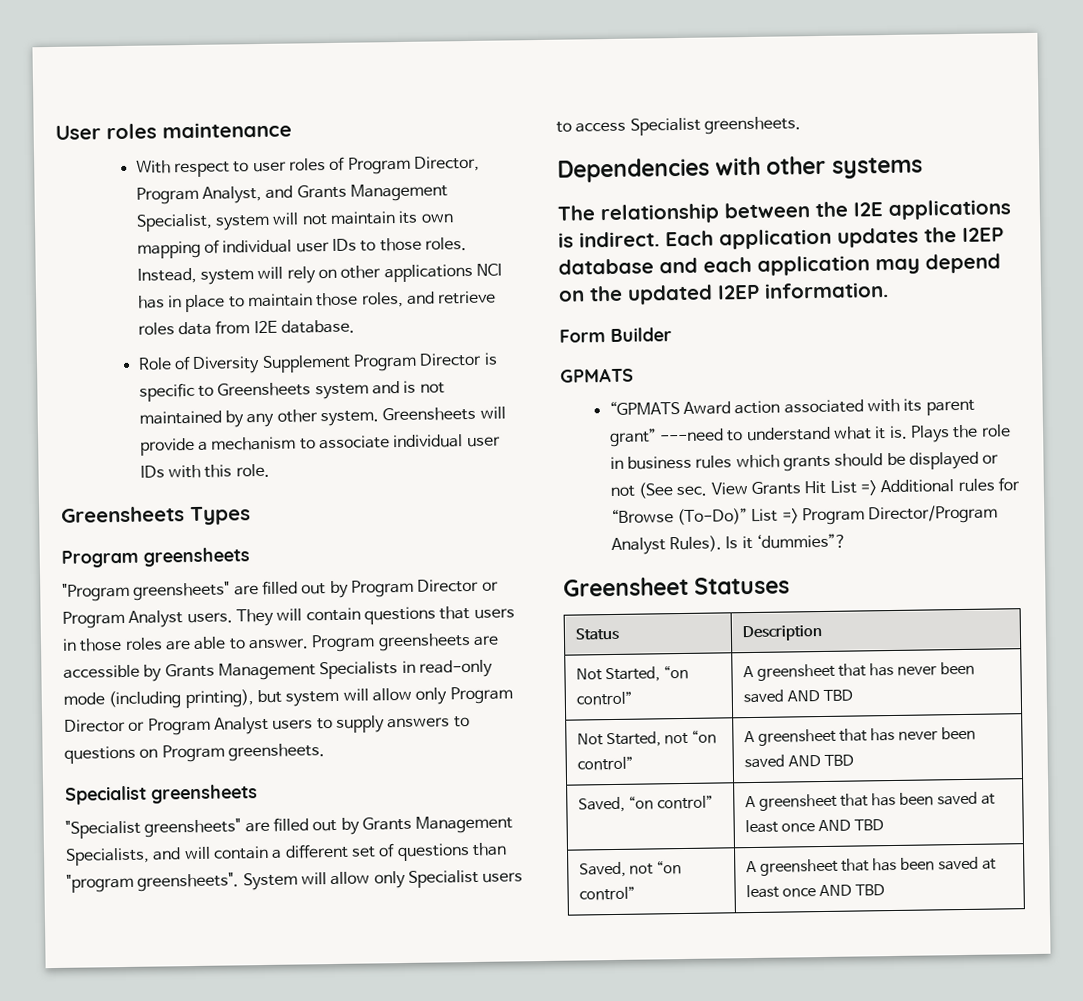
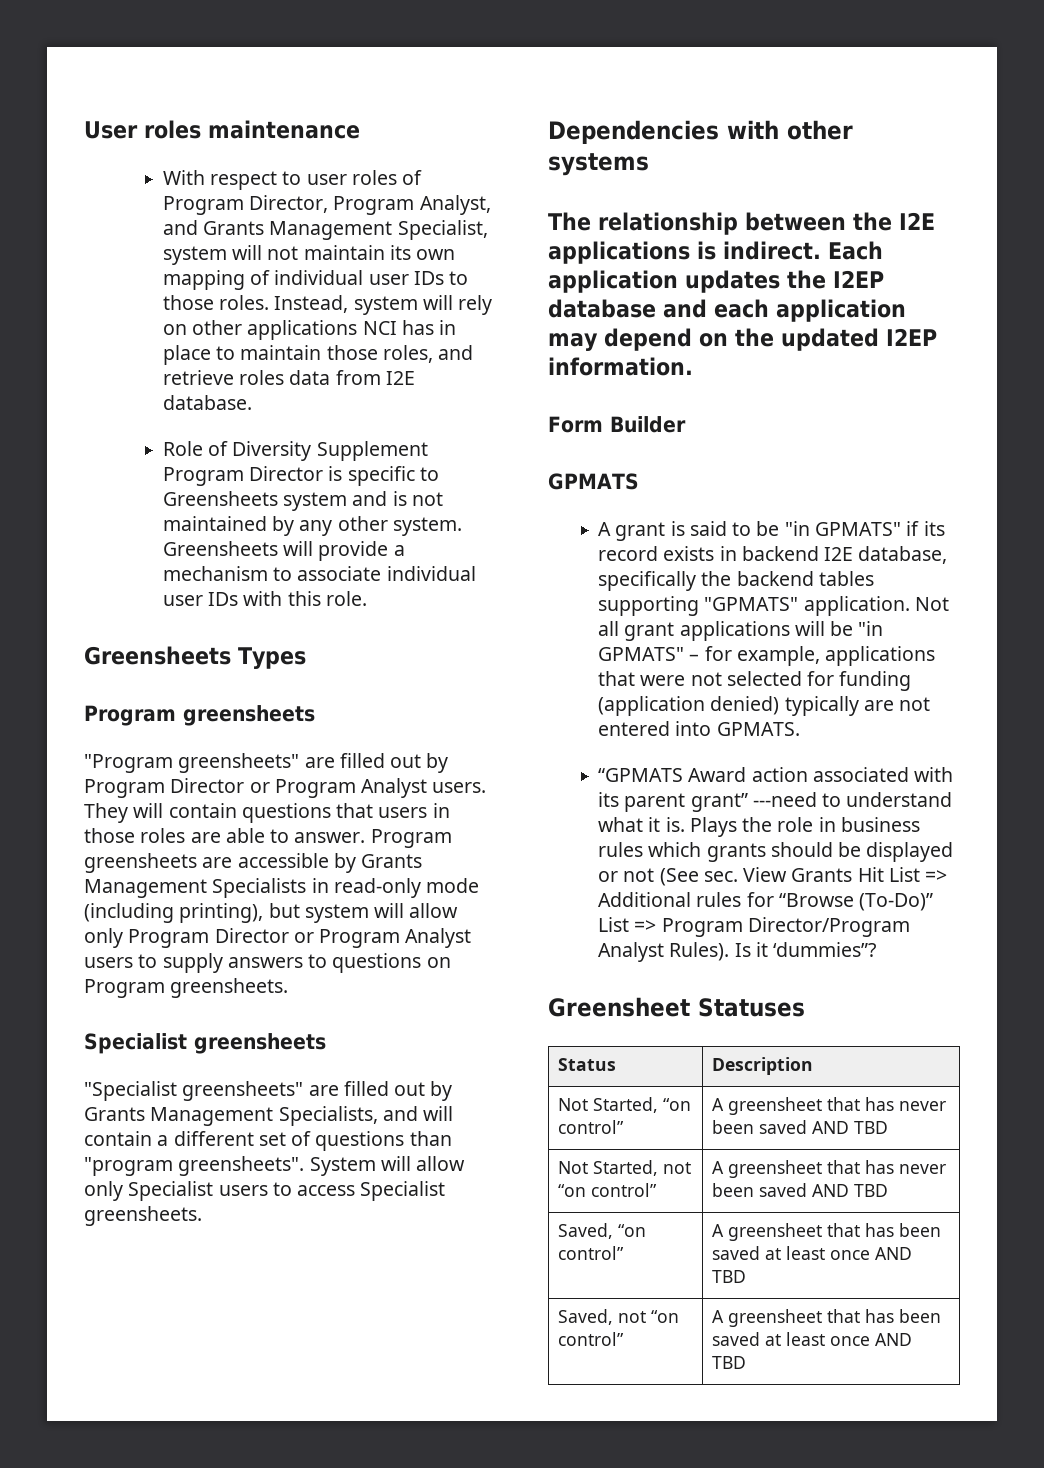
(634, 375) none -> [598,521,945,541] [598,546,948,564] [598,571,874,591] [598,596,949,616] [598,621,884,641] [598,646,936,666] [598,671,912,691] [598,696,931,716] [598,721,800,736] // A grant is said to be "in GPMATS" if its record exists in backend I2E database, specifically the backend tables supporting "GPMATS" application. Not all grant applications will be "in GPMATS" – for example, applications that were not selected for funding (application denied) typically are not entered into GPMATS.

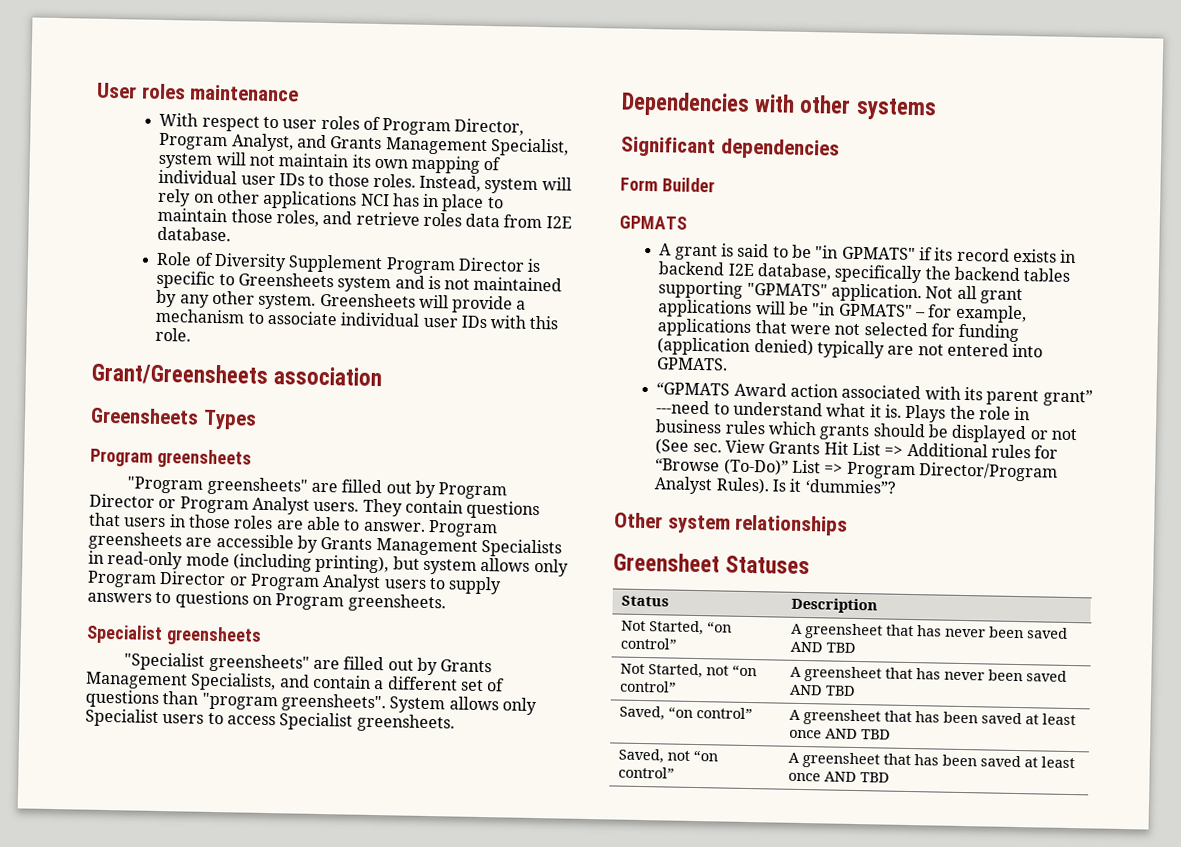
(367, 598) none -> [91,362,383,387] // Grant/Greensheets association
[133,803,164,818] will -> (403, 507) none
[374,903,459,918] will allow -> [480,557,531,572] allows
[423,1106,454,1121] will -> (310, 681) none
[380,1156,466,1171] will allow -> [448,696,499,711] allows
[548,212,935,235] [548,241,883,264] [548,270,884,293] [548,299,906,322] [548,328,937,351] [548,357,693,376] The relationship between the I2E applications is indirect. Each application updates the I2EP database and each application may depend on the updated I2EP information. -> [621,136,840,160] Significant dependencies
(877, 949) none -> [614,512,849,536] // Other system relationships

